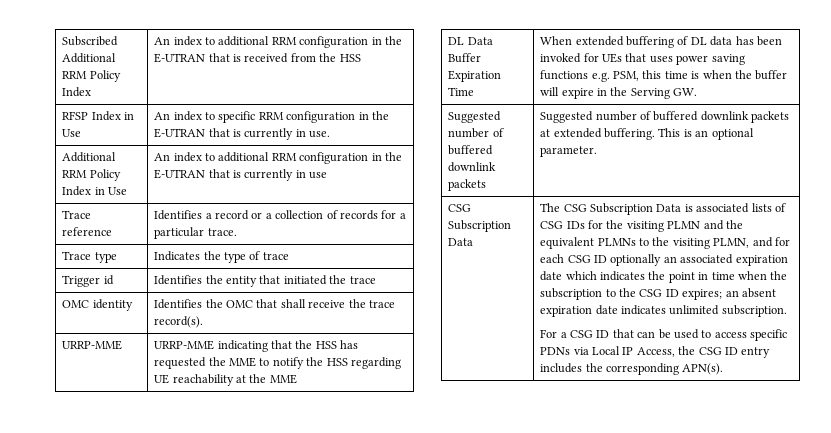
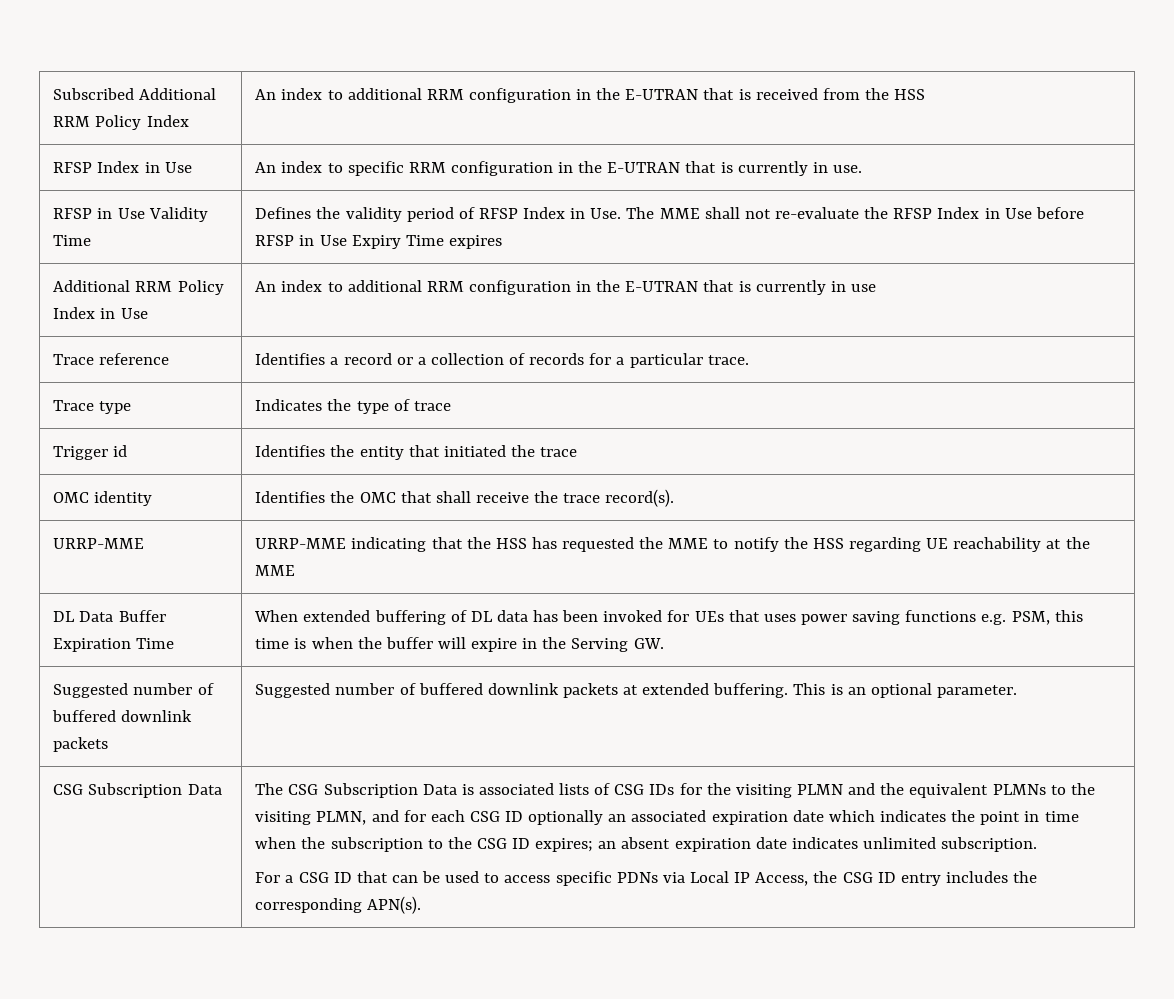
(331, 134) none -> [53,207,208,222] [53,235,92,246] [255,207,1084,222] [255,235,502,249] // RFSP in Use Validity Time | Defines the validity period of RFSP Index in Use. The MME shall not re-evaluate the RFSP Index in Use before RFSP in Use Expiry Time expires

